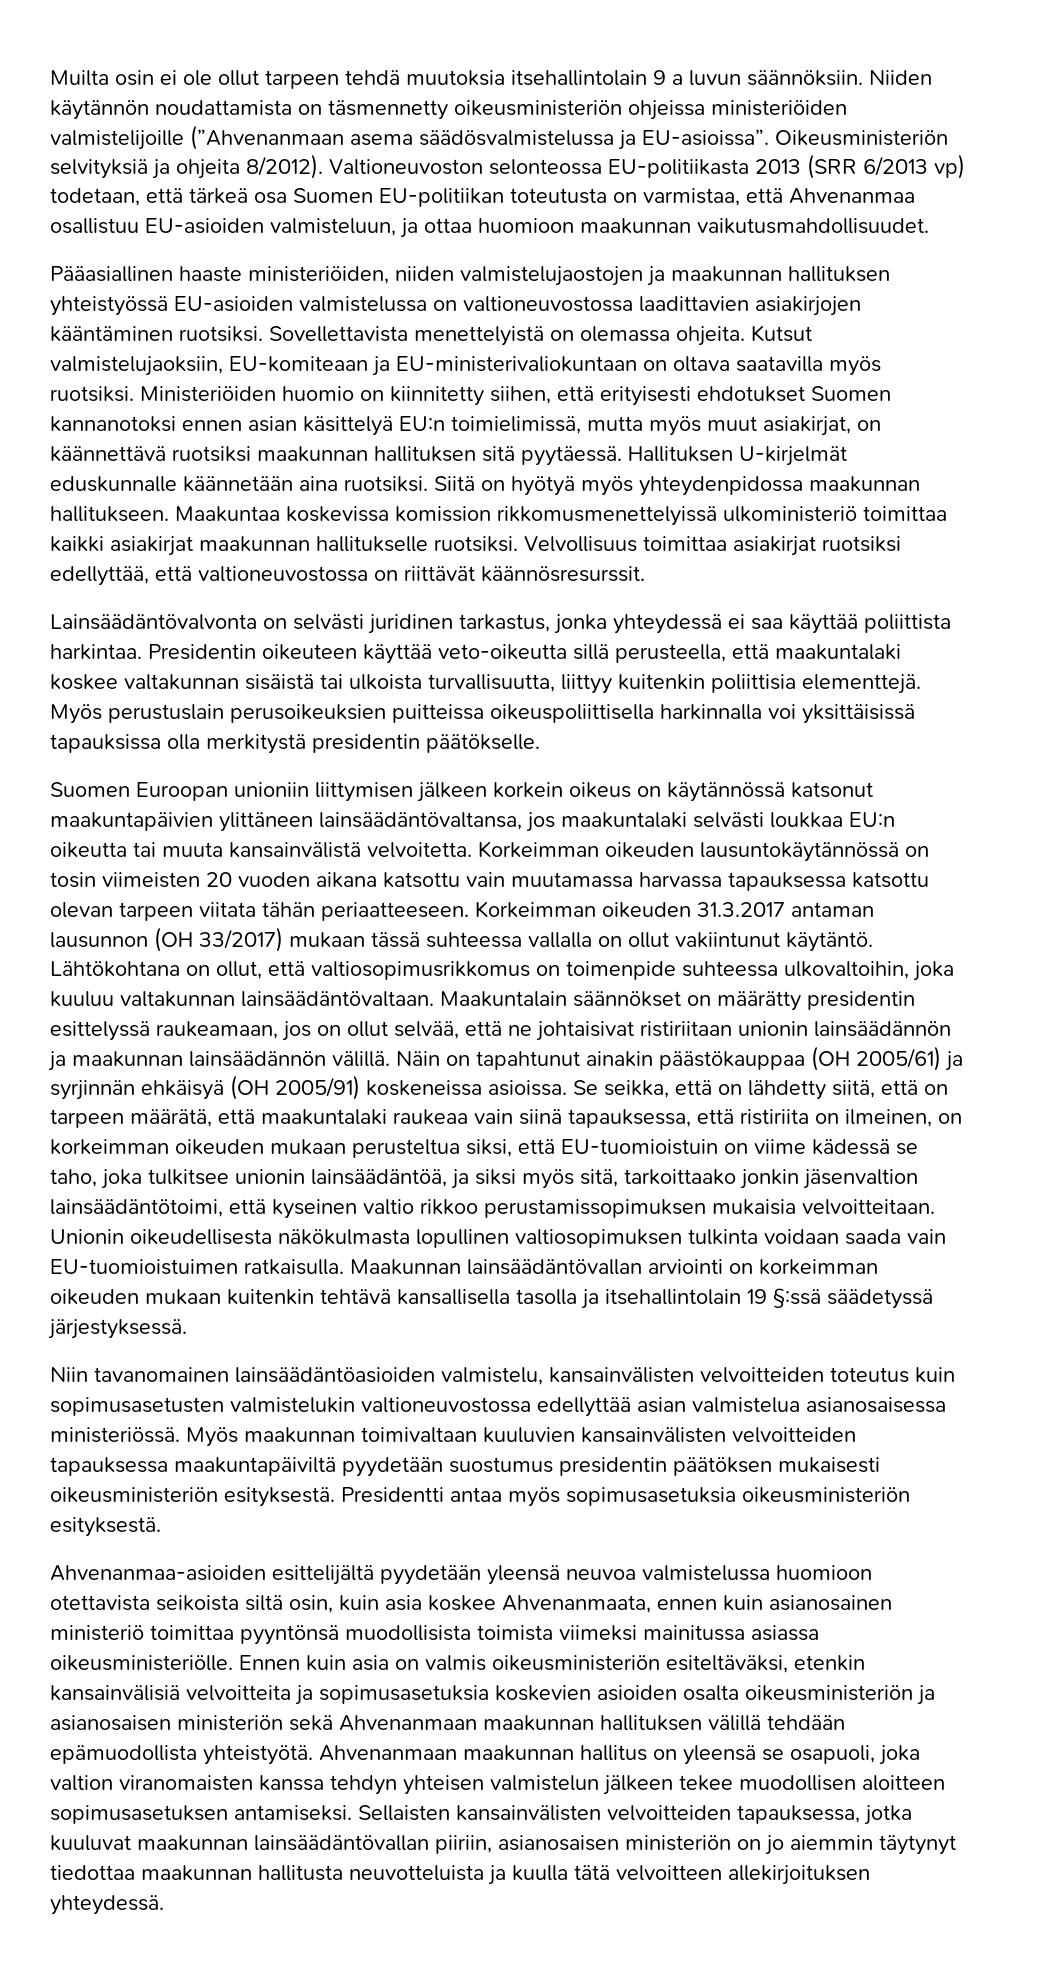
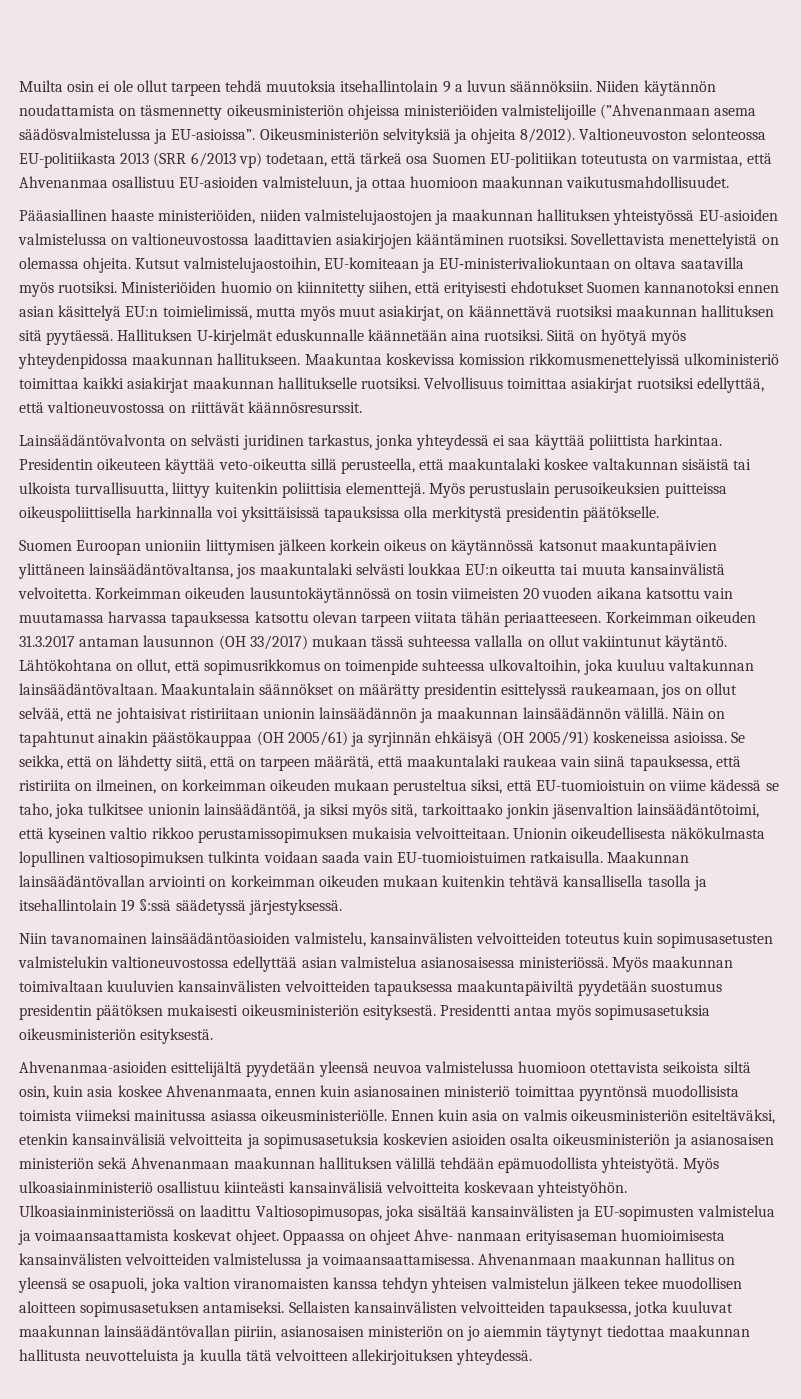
[50,356,223,376] valmistelujaoksiin, -> [182,257,320,273] valmistelujaostoihin,
[311,961,530,980] valtiosopimusrikkomus -> [203,659,320,675] sopimusrikkomus
(313, 1755) none -> [682,1158,719,1173] [19,1181,628,1197] [19,1205,775,1221] [18,1229,725,1245] [19,1253,474,1269] Myös ulkoasiainministeriö osallistuu kiinteästi kansainvälisiä velvoitteita koskevaan yhteistyöhön. Ulkoasiainministeriössä on laadittu Valtiosopimusopas, joka sisältää kansainvälisten ja EU-sopimusten valmistelua ja voimaansaattamista koskevat ohjeet. Oppaassa on ohjeet Ahve- nanmaan erityisaseman huomioimisesta kansainvälisten velvoitteiden valmistelussa ja voimaansaattamisessa.

